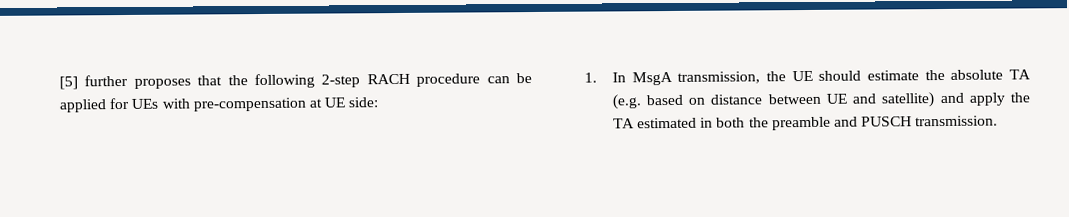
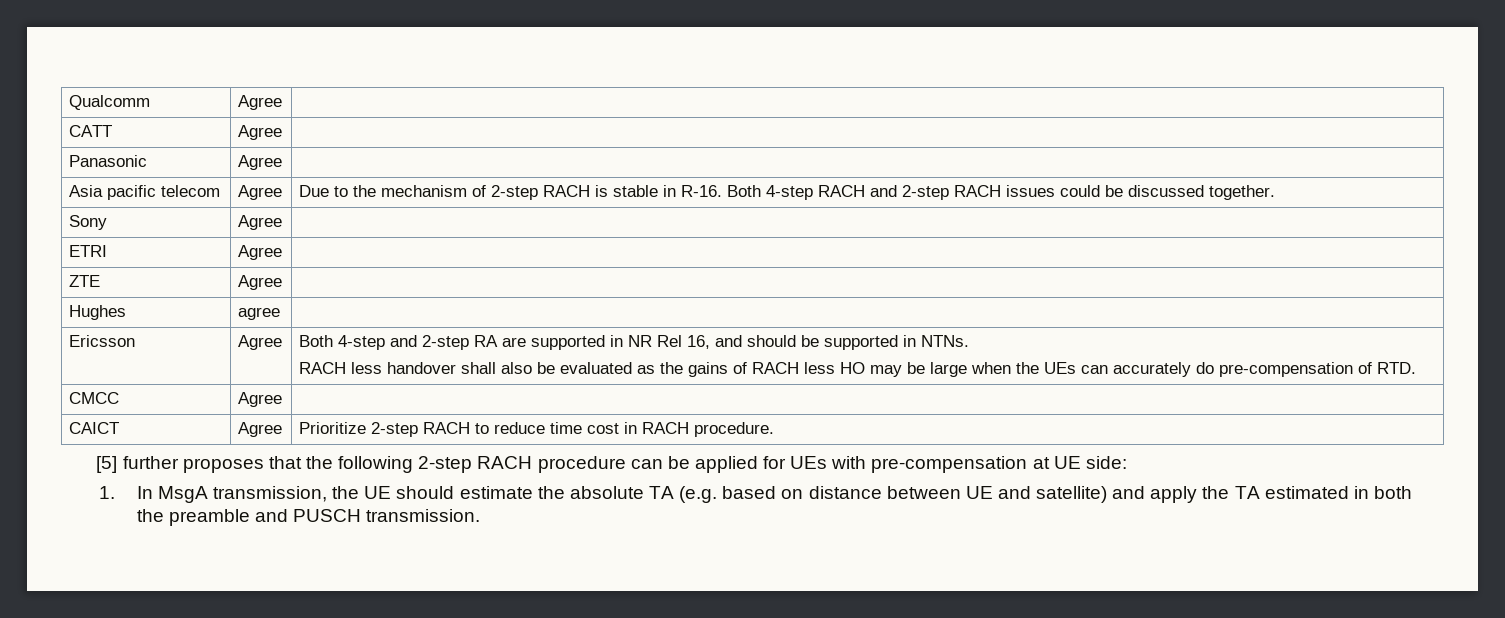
(59, 83) none -> [68,95,150,110] [237,95,282,110] [68,125,112,137] [237,125,282,140] [68,155,147,167] [237,155,282,170] [68,185,220,200] [237,185,282,200] [298,185,1275,200] [68,215,107,230] [237,215,282,230] [68,245,107,257] [237,245,282,260] [68,275,100,287] [237,275,282,290] [68,305,126,320] [237,307,280,320] [68,335,135,347] [237,335,282,350] [298,335,969,350] [298,362,1416,377] [68,392,119,404] [237,392,282,407] [68,422,119,434] [237,422,282,437] [298,422,774,437] Qualcomm | Agree | // CATT | Agree | // Panasonic | Agree | // Asia pacific telecom | Agree | Due to the mechanism of 2-step RACH is stable in R-16. Both 4-step RACH and 2-step RACH issues could be discussed together. // Sony | Agree | // ETRI | Agree | // ZTE | Agree | // Hughes | agree | // Ericsson | Agree | Both 4-step and 2-step RA are supported in NR Rel 16, and should be supported in NTNs. // RACH less handover shall also be evaluated as the gains of RACH less HO may be large when the UEs can accurately do pre-compensation of RTD. // CMCC | Agree | // CAICT | Agree | Prioritize 2-step RACH to reduce time cost in RACH procedure. //

